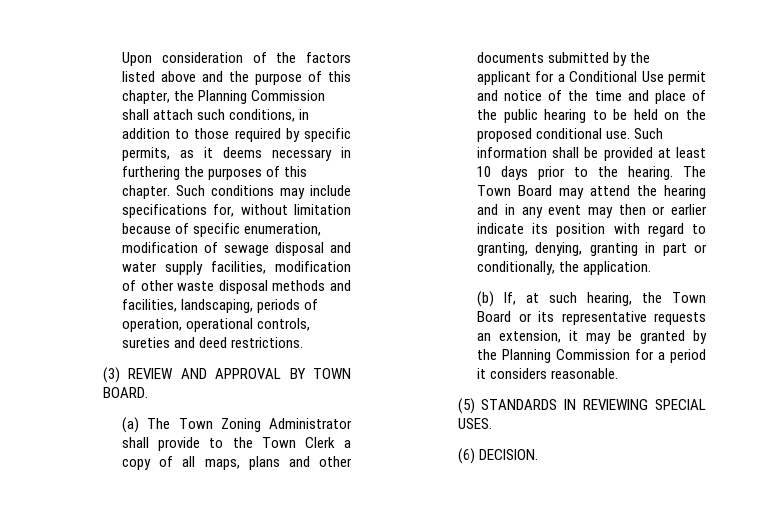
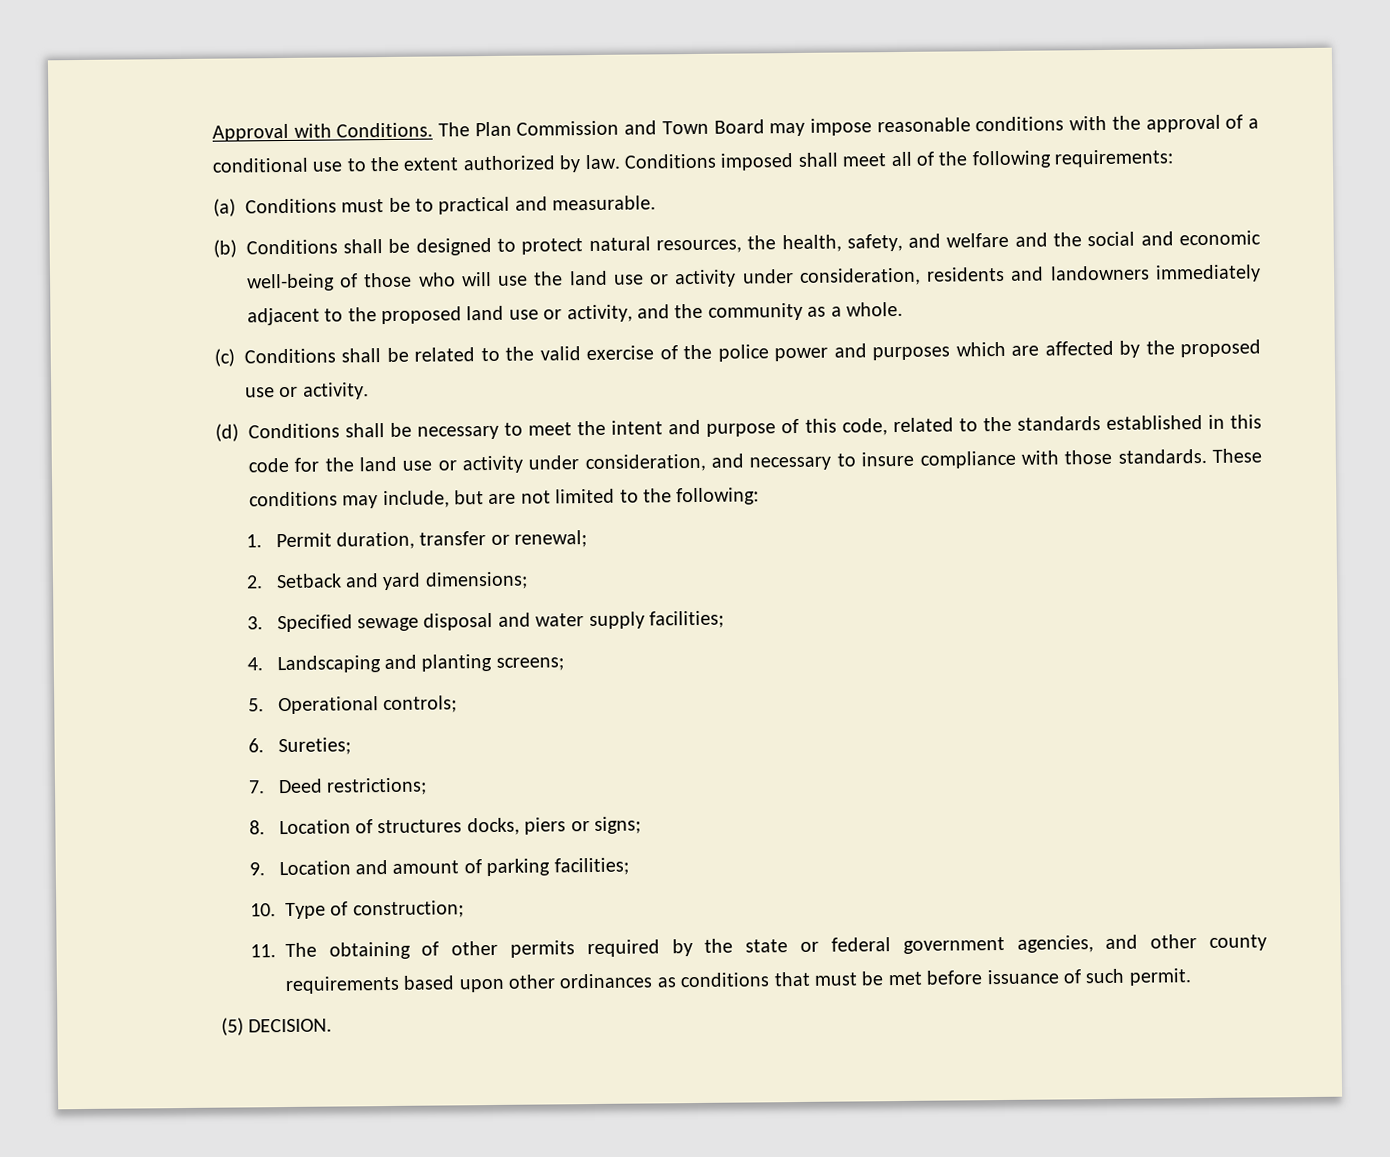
[122,52,351,66] [122,71,351,85] [122,90,326,104] [122,109,310,122] [122,128,351,142] [122,147,351,161] [122,166,308,180] [122,185,351,199] [122,204,352,218] [122,223,322,237] [122,242,219,253] Upon consideration of the factors listed above and the purpose of this chapter, the Planning Commission shall attach such conditions, in addition to those required by specific permits, as it deems necessary in furthering the purposes of this chapter. Such conditions may include specifications for, without limitation because of specific enumeration, modification of -> [211,114,1259,142] [211,149,1174,173] [212,195,657,217] [212,230,1261,258] [246,264,1261,292] [246,301,903,326] [213,339,1261,367] [244,382,369,400] [214,414,1263,442] [247,448,1262,474] [248,487,760,509] [245,530,588,550] [245,571,528,591] [246,614,353,633] Approval with Conditions. The Plan Commission and Town Board may impose reasonable conditions with the approval of a conditional use to the extent authorized by law. Conditions imposed shall meet all of the following requirements: // (a) Conditions must be to practical and measurable. // (b) Conditions shall be designed to protect natural resources, the health, safety, and welfare and the social and economic well-being of those who will use the land use or activity under consideration, residents and landowners immediately adjacent to the proposed land use or activity, and the community as a whole. // (c) Conditions shall be related to the valid exercise of the police power and purposes which are affected by the proposed use or activity. // (d) Conditions shall be necessary to meet the intent and purpose of this code, related to the standards established in this code for the land use or activity under consideration, and necessary to insure compliance with those standards. These conditions may include, but are not limited to the following: // 1. Permit duration, transfer or renewal; // 2. Setback and yard dimensions; // 3. Specified
[211,261,351,274] [122,280,352,294] [122,299,319,313] [122,318,311,332] [122,337,304,348] [102,367,351,383] [102,387,148,398] [122,417,352,433] [122,437,351,451] [122,456,352,470] [477,52,651,66] [477,71,706,85] [477,90,706,104] [477,109,706,123] [477,128,664,142] [477,147,706,161] [477,166,706,180] [477,185,706,199] [477,204,707,218] [477,223,706,237] [477,242,707,256] [477,261,652,275] [477,291,706,307] [477,311,706,325] [477,330,707,344] [477,349,706,363] [477,368,619,379] [457,398,706,414] [457,418,492,429] [457,448,475,464] facilities, modification of other waste disposal methods and facilities, landscaping, periods of operation, operational controls, sureties and deed restrictions. // (3) REVIEW AND APPROVAL BY TOWN BOARD. // (a) The Town Zoning Administrator shall provide to the Town Clerk a copy of all maps, plans and other documents submitted by the applicant for a Conditional Use permit and notice of the time and place of the public hearing to be held on the proposed conditional use. Such information shall be provided at least 10 days prior to the hearing. The Town Board may attend the hearing and in any event may then or earlier indicate its position with regard to granting, denying, granting in part or conditionally, the application. // (b) If, at such hearing, the Town Board or its representative requests an extension, it may be granted by the Planning Commission for a period it considers reasonable. // (5) STANDARDS IN REVIEWING SPECIAL USES. // (6) -> [649,610,725,629] [246,653,564,674] [247,695,458,715] [247,737,351,756] [247,777,428,796] [248,816,642,836] [248,857,629,877] [249,900,464,920] [249,934,1268,960] [284,968,1191,995] [220,1017,244,1036] facilities; // 4. Landscaping and planting screens; // 5. Operational controls; // 6. Sureties; // 7. Deed restrictions; // 8. Location of structures docks, piers or signs; // 9. Location and amount of parking facilities; // 10. Type of construction; // 11. The obtaining of other permits required by the state or federal government agencies, and other county requirements based upon other ordinances as conditions that must be met before issuance of such permit. // (5)

